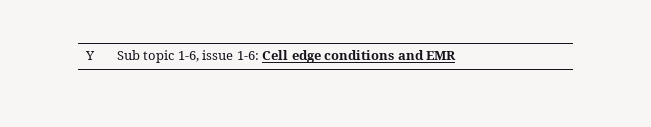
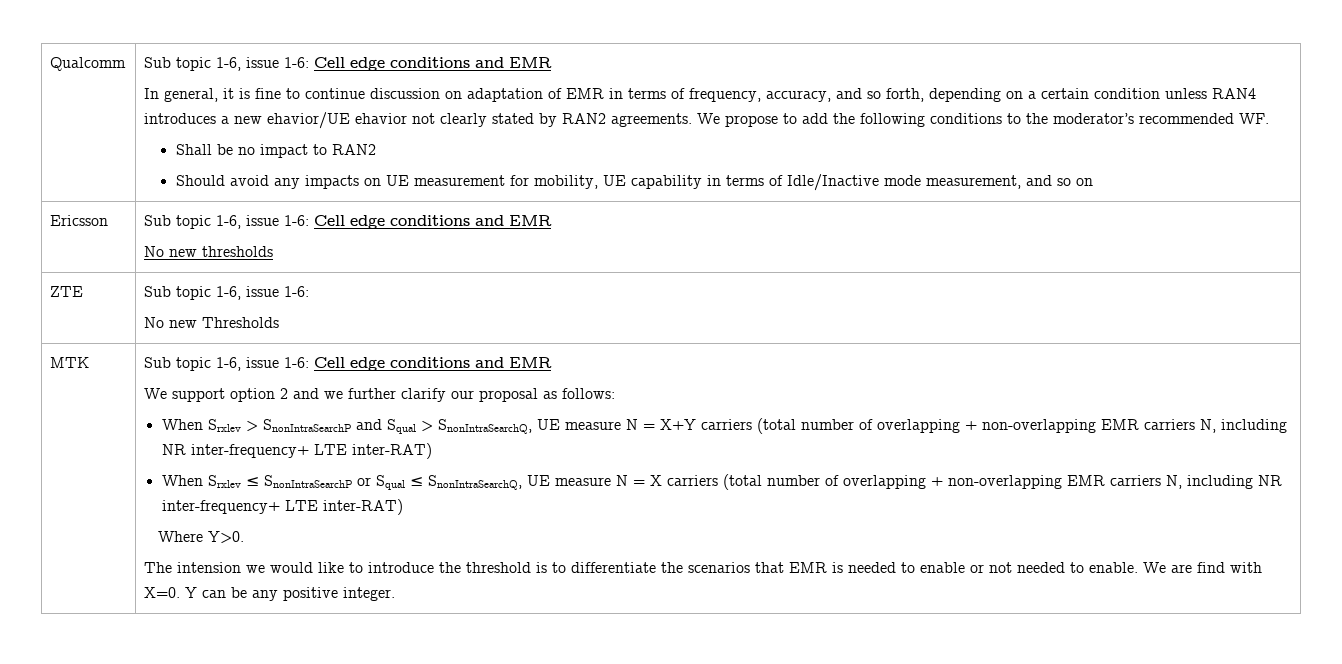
[84,51,95,60] Y -> [50,57,127,71] Qualcomm
(457, 55) none -> [144,88,1257,102] [144,112,1270,129] [175,144,376,158] [175,174,1093,191] [50,215,109,226] [144,215,553,229] [144,246,274,257] [50,286,84,297] [144,286,310,300] [144,317,280,328] [50,357,90,368] [144,357,553,371] [144,388,616,402] [161,418,1287,434] [161,443,432,459] [161,474,1282,490] [161,499,403,515] [157,531,244,544] [144,562,1263,573] [144,587,396,601] // In general, it is fine to continue discussion on adaptation of EMR in terms of frequency, accuracy, and so forth, depending on a certain condition unless RAN4 introduces a new ehavior/UE ehavior not clearly stated by RAN2 agreements. We propose to add the following conditions to the moderator’s recommended WF. // Shall be no impact to RAN2 // Should avoid any impacts on UE measurement for mobility, UE capability in terms of Idle/Inactive mode measurement, and so on // Ericsson | Sub topic 1-6, issue 1-6: Cell edge conditions and EMR // No new thresholds // ZTE | Sub topic 1-6, issue 1-6: // No new Thresholds // MTK | Sub topic 1-6, issue 1-6: Cell edge conditions and EMR // We support option 2 and we further clarify our proposal as follows: // When Srxlev > SnonIntraSearchP and Squal > SnonIntraSearchQ, UE measure N = X+Y carriers (total number of overlapping + non-overlapping EMR carriers N, including NR inter-frequency+ LTE inter-RAT) // When Srxlev ≤ SnonIntraSearchP or Squal ≤ SnonIntraSearchQ, UE measure N = X carriers (total number of overlapping + non-overlapping EMR carriers N, including NR inter-frequency+ LTE inter-RAT) // Where Y>0. // The intension we would like to introduce the threshold is to differentiate the scenarios that EMR is needed to enable or not needed to enable. We are find with X=0. Y can be any positive integer.

